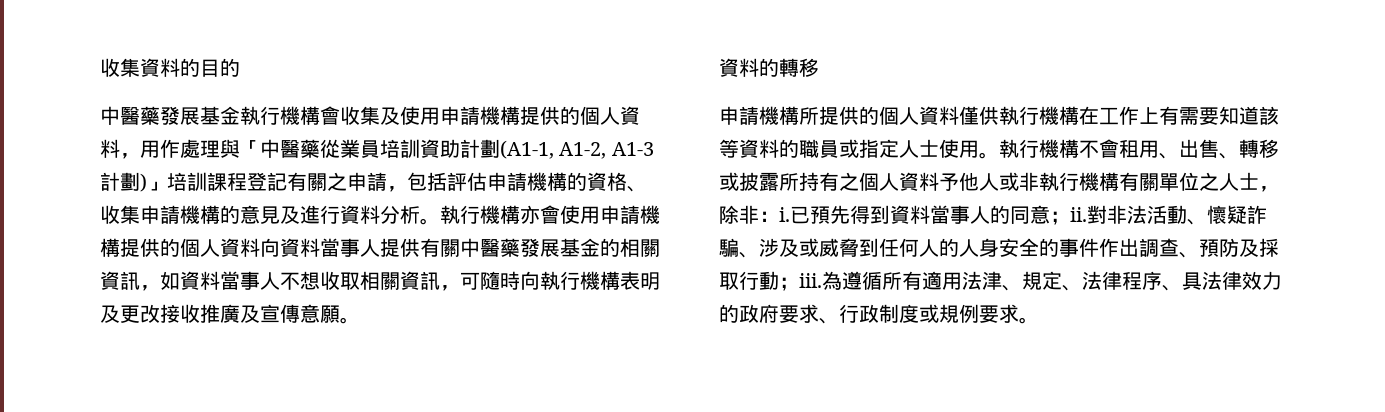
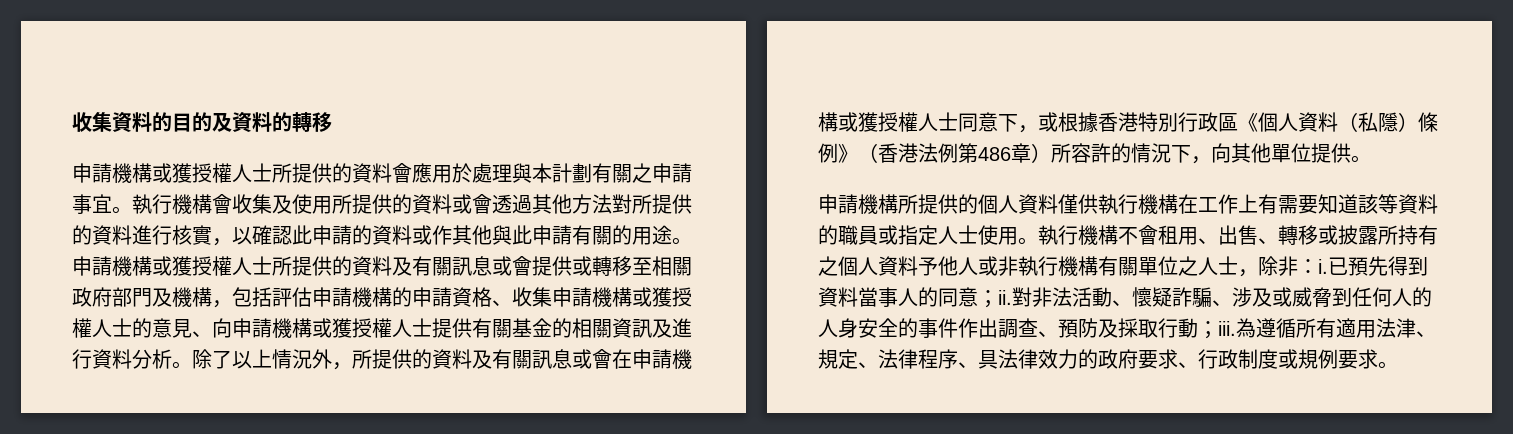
[100,106,240,125] // 中醫藥發展基金 -> [212,112,332,132] [72,163,692,183] [72,194,132,214] 及資料的轉移 // 申請機構或獲授權人士所提供的資料會應用於處理與本計劃有關之申請事宜。
[440,106,640,125] [100,139,654,159] [100,172,387,192] 申請機構提供的個人資料，用作處理與「中醫藥從業員培訓資助計劃(A1-1, A1-2, A1-3計劃)」培訓課程登記有關之申請 -> [332,194,692,214] [72,225,692,246] [72,256,692,276] [72,287,212,307] 所提供的資料或會透過其他方法對所提供的資料進行核實，以確認此申請的資料或作其他與此申請有關的用途。申請機構或獲授權人士所提供的資料及有關訊息或會提供或轉移至相關政府部門及機構
(587, 181) none -> [412,287,452,307] 申請
[220,205,660,225] [100,238,660,257] [100,271,660,291] [100,304,360,324] [719,58,819,77] 的意見及進行資料分析。執行機構亦會使用申請機構提供的個人資料向資料當事人提供有關中醫藥發展基金的相關資訊，如資料當事人不想收取相關資訊，可隨時向執行機構表明及更改接收推廣及宣傳意願。 // 資料的轉移 -> [632,287,692,307] [72,318,692,338] [72,349,692,370] [818,112,1438,133] [818,143,1371,164] 或獲授權人士的意見、向申請機構或獲授權人士提供有關基金的相關資訊及進行資料分析。除了以上情況外，所提供的資料及有關訊息或會在申請機構或獲授權人士同意下，或根據香港特別行政區《個人資料（私隱）條例》（香港法例第486章）所容許的情況下，向其他單位提供。

